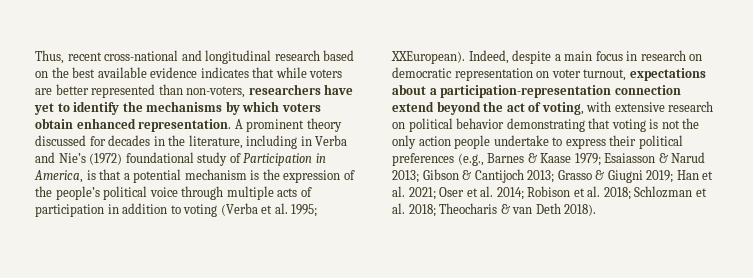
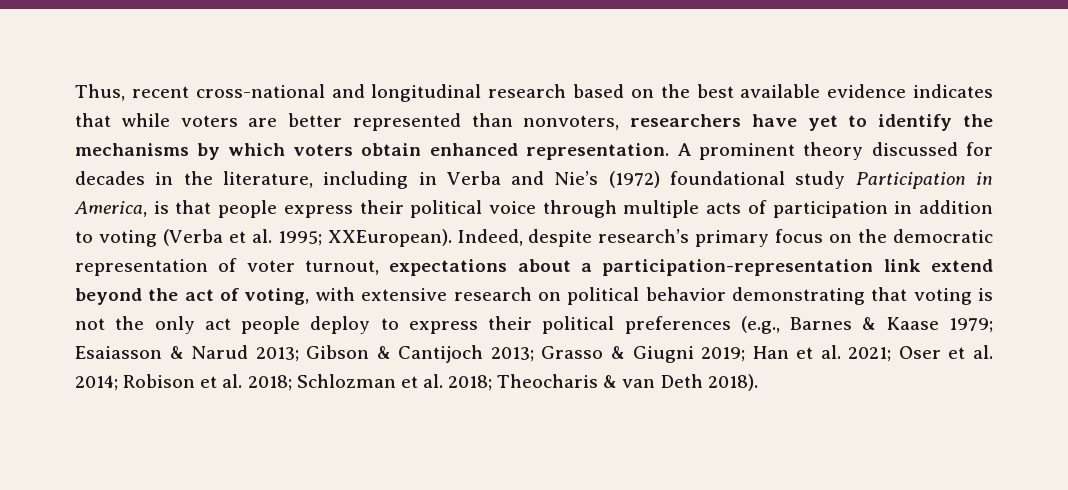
[186,86,246,98] non-voters, -> [523,115,620,130] nonvoters,
[229,153,241,163] of -> (846, 180) none
[123,169,355,183] [35,186,100,200] a potential mechanism is the expression of the people’s -> [218,200,404,218] people express their
[554,50,703,61] a main focus in research on -> [598,229,888,247] research’s primary focus on the
[536,71,550,78] on -> [218,258,238,272] of
[614,85,681,95] connection -> [883,259,921,272] link
[418,135,549,149] action people undertake -> [204,316,371,334] act people deploy

